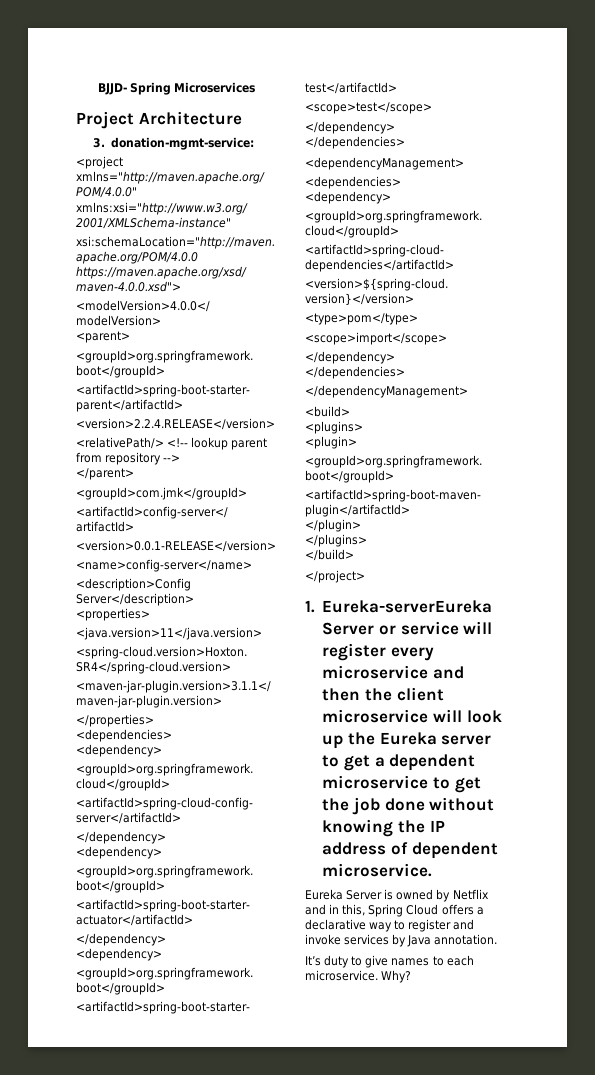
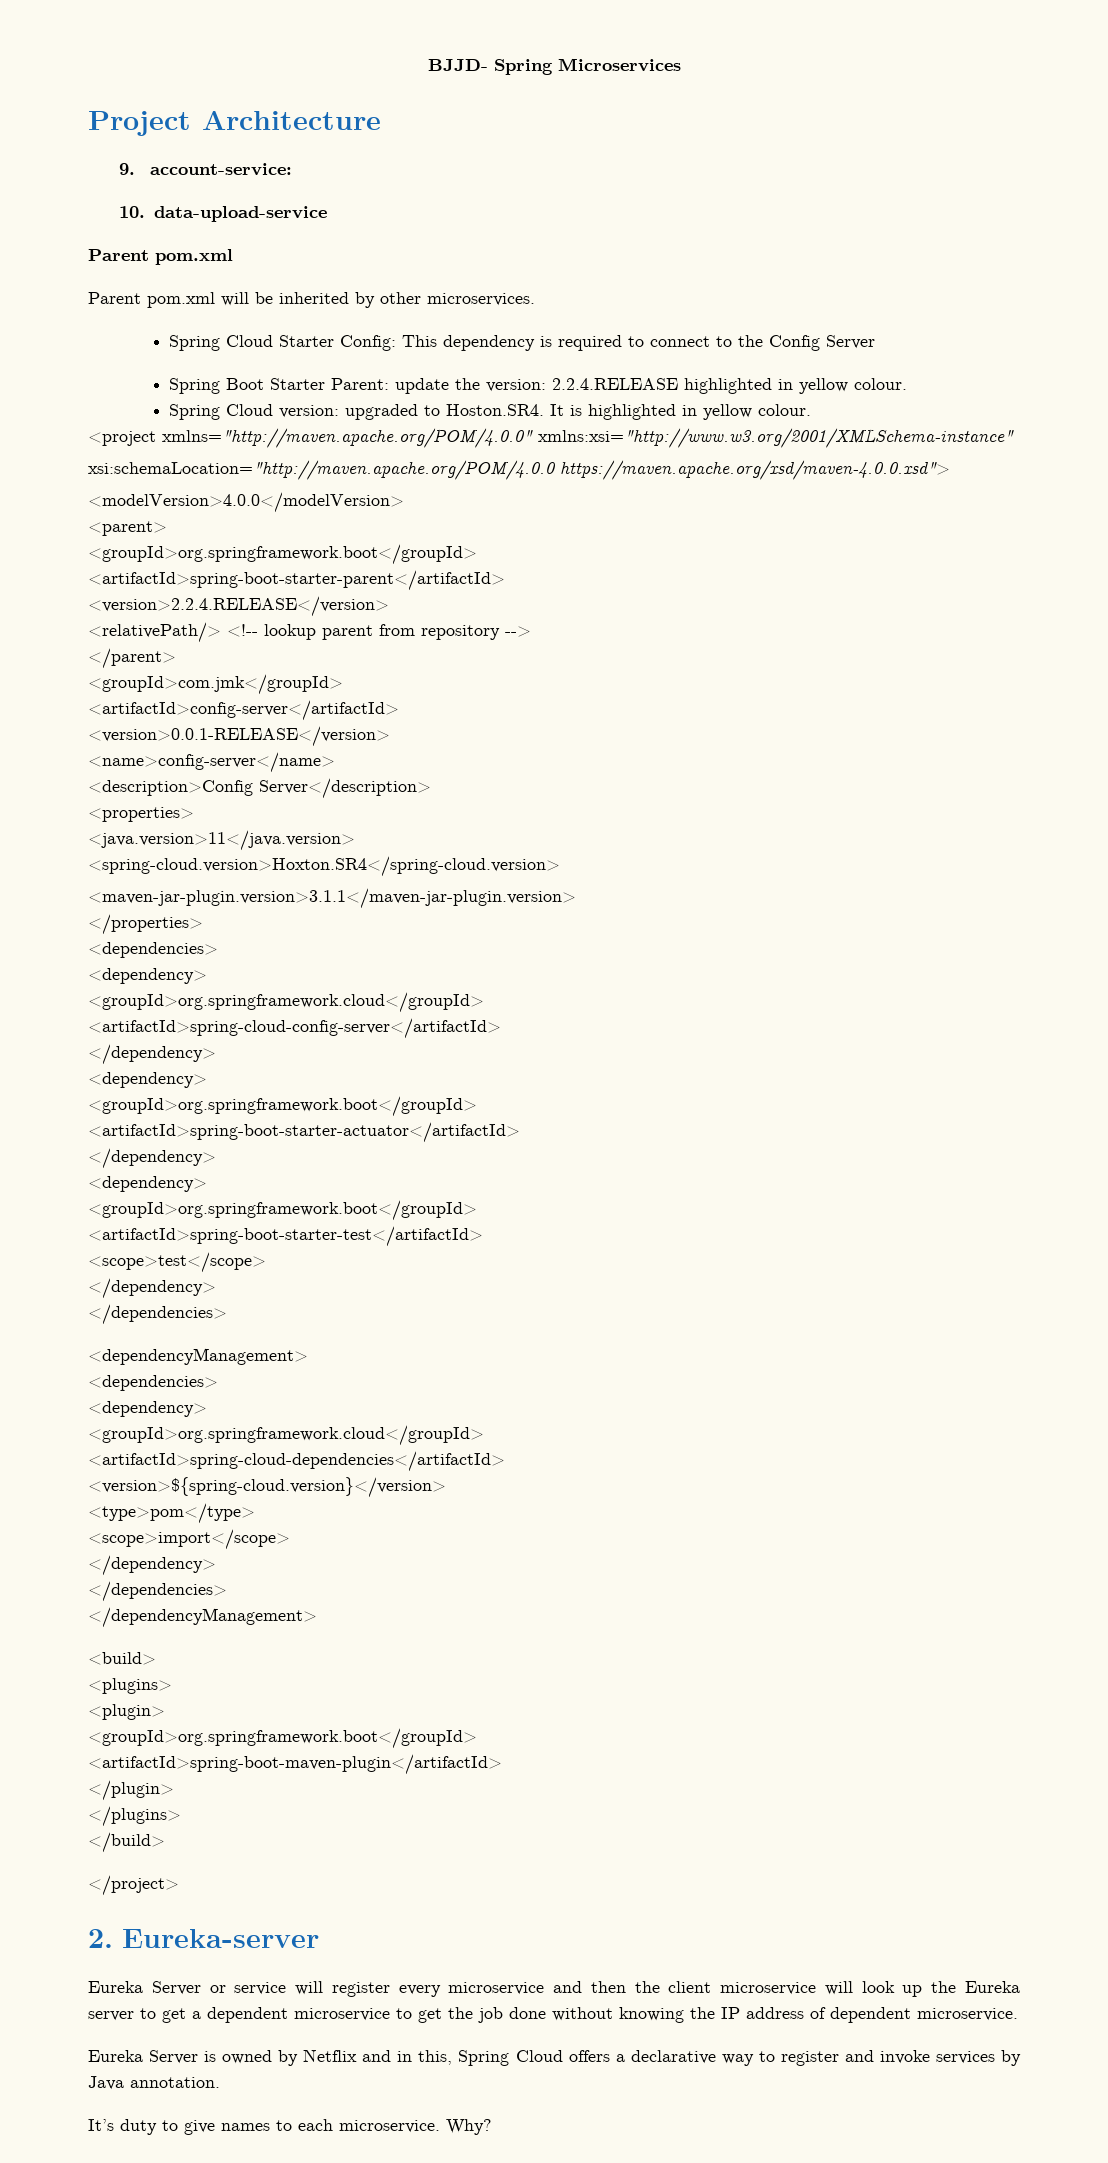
[93,137,255,150] 3. donation-mgmt-service: -> [119,163,293,176] [119,206,327,222] [88,249,233,265] [88,292,535,308] [169,335,876,351] [169,378,908,394] [169,404,812,420] 9. account-service: // 10. data-upload-service // Parent pom.xml // Parent pom.xml will be inherited by other microservices. // Spring Cloud Starter Config: This dependency is required to connect to the Config Server // Spring Boot Starter Parent: update the version: 2.2.4.RELEASE highlighted in yellow colour. // Spring Cloud version: upgraded to Hoston.SR4. It is highlighted in yellow colour.
[305,600,493,613] 1. Eureka-serverEureka -> [88,1929,319,1948] [88,1981,143,1993] 2. Eureka-server // Eureka

